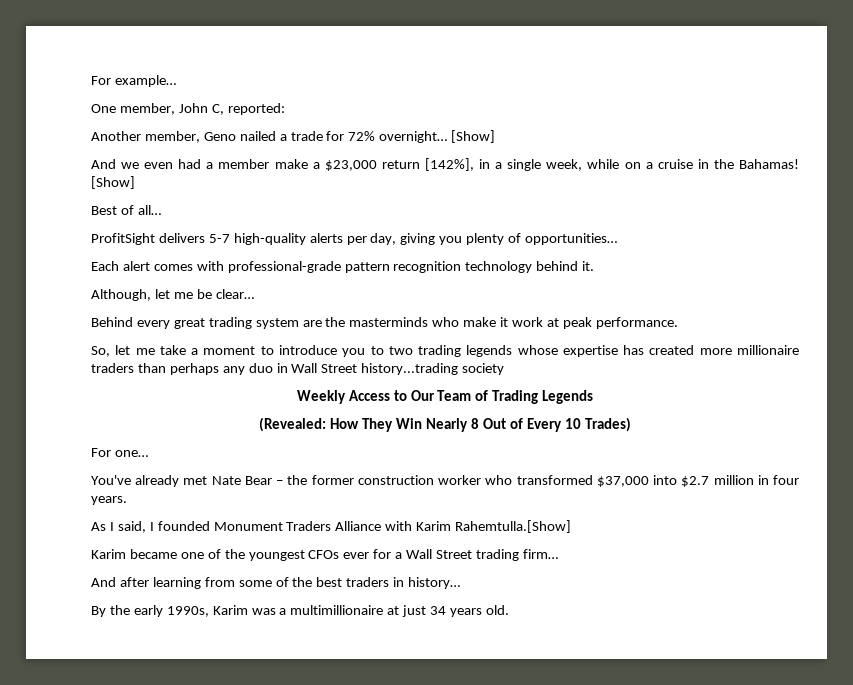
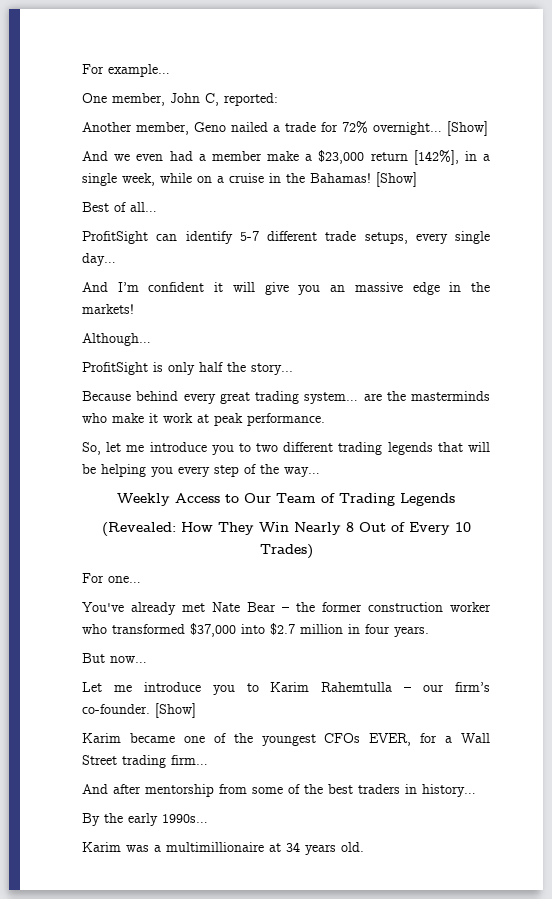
[158,233,618,245] [91,261,595,273] [91,289,254,301] [91,317,133,327] delivers 5-7 high-quality alerts per day, giving you plenty of opportunities… // Each alert comes with professional-grade pattern recognition technology behind it. // Although, let me be clear… // Behind -> [156,231,490,244] [82,253,116,266] [82,282,491,295] [82,304,134,314] [82,333,151,346] [82,362,293,375] [82,391,179,401] can identify 5-7 different trade setups, every single day… // And I’m confident it will give you an massive edge in the markets! // Although… // ProfitSight is only half the story... // Because behind
[255,318,299,329] system -> [304,392,359,404] system…
[159,345,274,355] take a moment to -> (145, 448) none
(413, 350) none -> [283,442,334,452] different
[517,345,800,357] [91,363,505,375] whose expertise has created more millionaire traders than perhaps any duo in Wall Street history...trading society -> [437,442,490,452] [82,464,320,477] that will be helping you every step of the way…
[91,520,572,533] As I said, I founded Monument Traders Alliance with Karim Rahemtulla.[Show] -> [82,653,147,663] [82,682,491,695] [82,703,196,718] But now… // Let me introduce you to Karim Rahemtulla – our firm’s co-founder. [Show]
[343,552,370,559] ever -> [369,733,412,746] EVER,
[152,577,201,589] learning -> [145,784,214,797] mentorship
[166,606,209,617] 1990s, -> [162,814,208,823] 1990s… //
[402,605,427,617] just -> (281, 847) none

